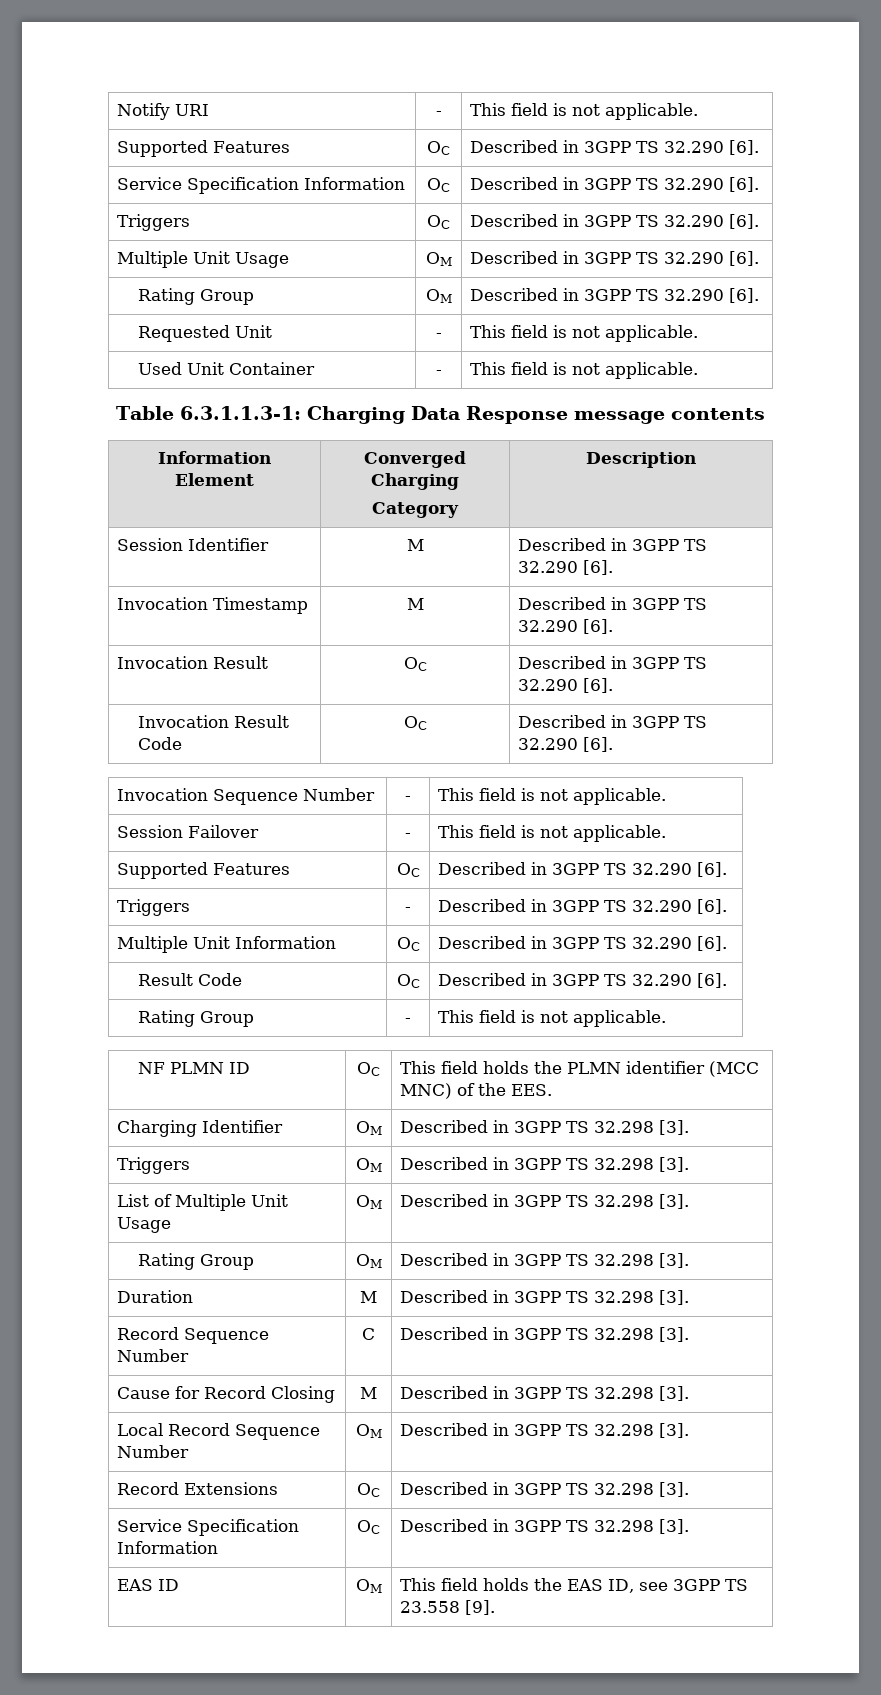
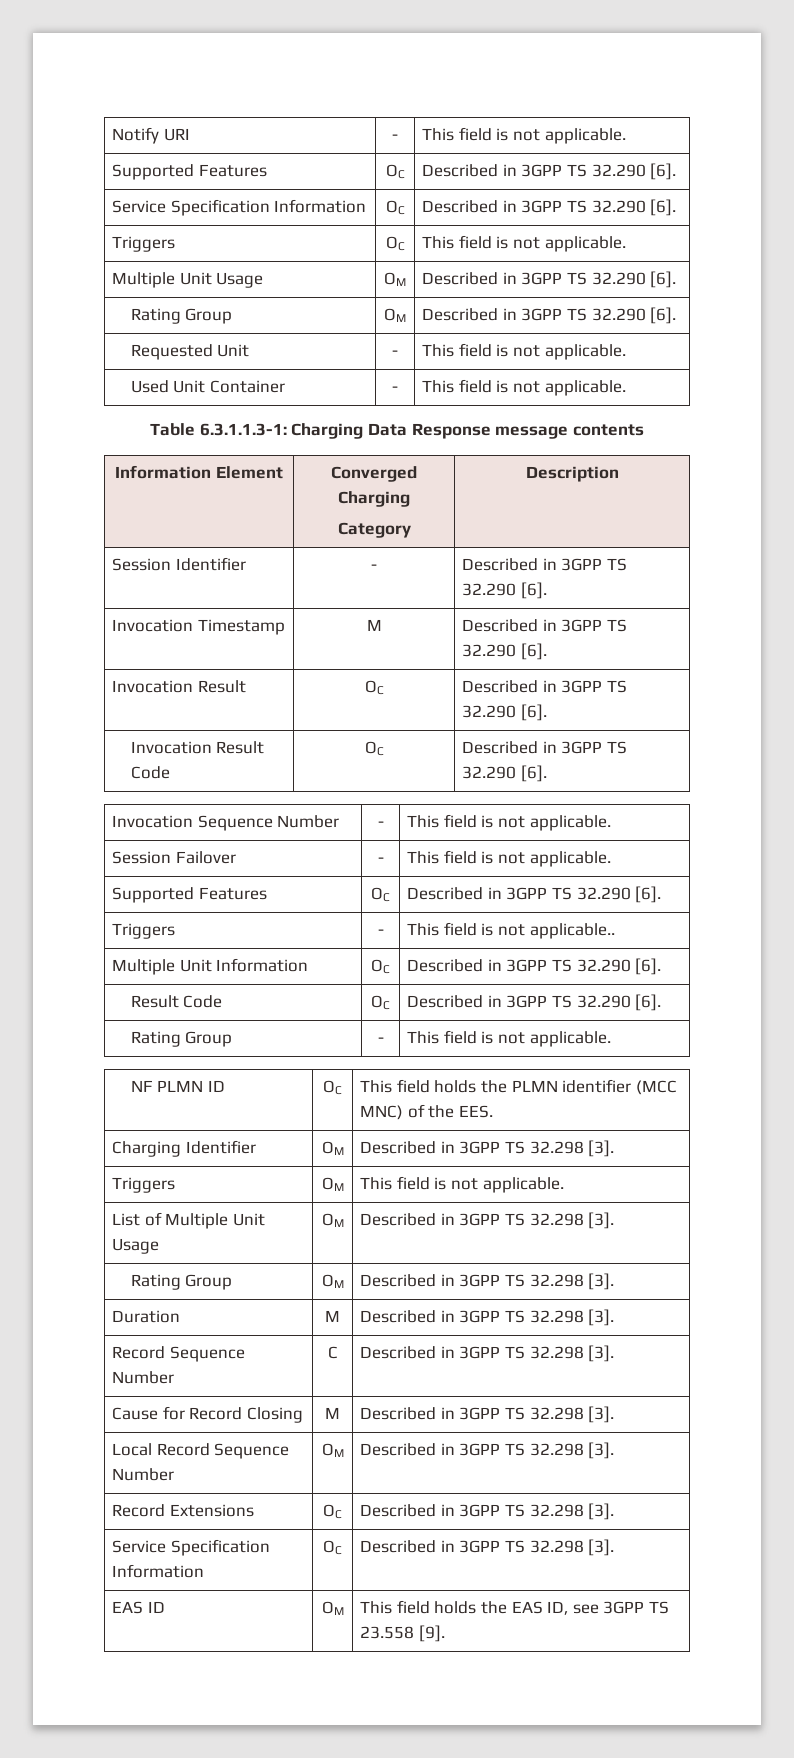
[470,214,760,229] Described in 3GPP TS 32.290 [6]. -> [422,235,626,252] This field is not applicable.
[406,539,424,551] M -> [371,564,377,570] -
[438,899,728,914] Described in 3GPP TS 32.290 [6]. -> [407,922,615,939] This field is not applicable..
[400,1157,690,1172] Described in 3GPP TS 32.298 [3]. -> [360,1176,564,1193] This field is not applicable.

